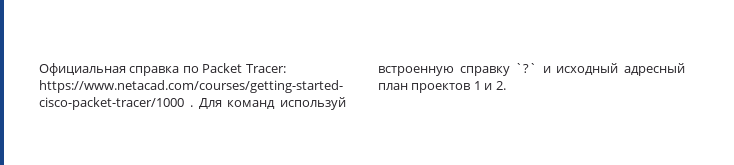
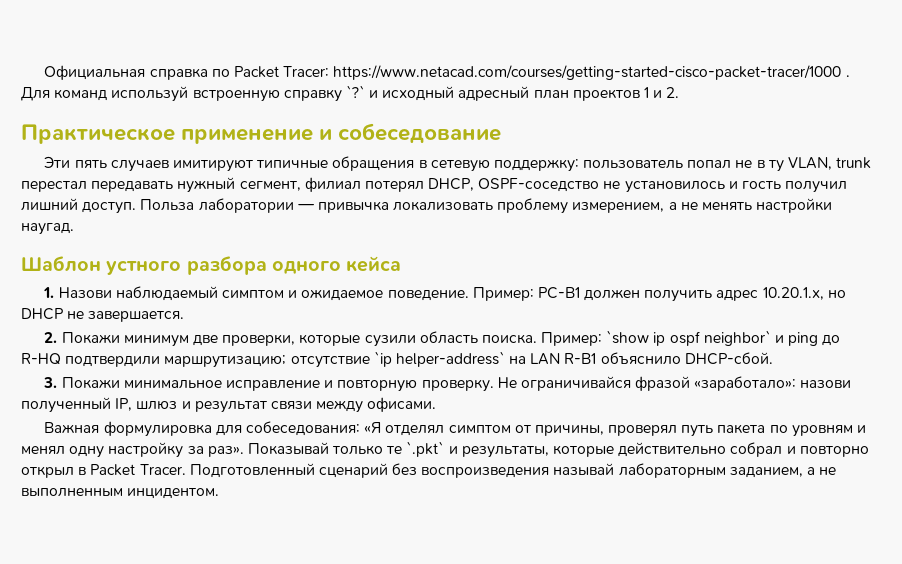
(506, 85) none -> [21,123,501,144] [44,156,872,172] [21,177,848,193] [20,198,833,214] [21,223,74,235] [21,256,402,275] [43,286,846,302] [21,308,185,322] [44,330,841,347] [21,351,773,368] [43,376,852,392] [21,397,437,413] [44,421,867,437] [21,441,869,458] [21,463,837,478] [21,488,220,499] // Практическое применение и собеседование // Эти пять случаев имитируют типичные обращения в сетевую поддержку: пользователь попал не в ту VLAN, trunk перестал передавать нужный сегмент, филиал потерял DHCP, OSPF-соседство не установилось и гость получил лишний доступ. Польза лаборатории — привычка локализовать проблему измерением, а не менять настройки наугад. // Шаблон устного разбора одного кейса // 1. Назови наблюдаемый симптом и ожидаемое поведение. Пример: PC-B1 должен получить адрес 10.20.1.x, но DHCP не завершается. // 2. Покажи минимум две проверки, которые сузили область поиска. Пример: `show ip ospf neighbor` и ping до R-HQ подтвердили маршрутизацию; отсутствие `ip helper-address` на LAN R-B1 объяснило DHCP-сбой. // 3. Покажи минимальное исправление и повторную проверку. Не ограничивайся фразой «заработало»: назови полученный IP, шлюз и результат связи между офисами. // Важная формулировка для собеседования: «Я отделял симптом от причины, проверял путь пакета по уровням и менял одну настройку за раз». Показывай только те `.pkt` и результаты, которые действительно собрал и повторно открыл в Packet Tracer. Подготовленный сценарий без воспроизведения называй лабораторным заданием, а не выполненным инцидентом.

